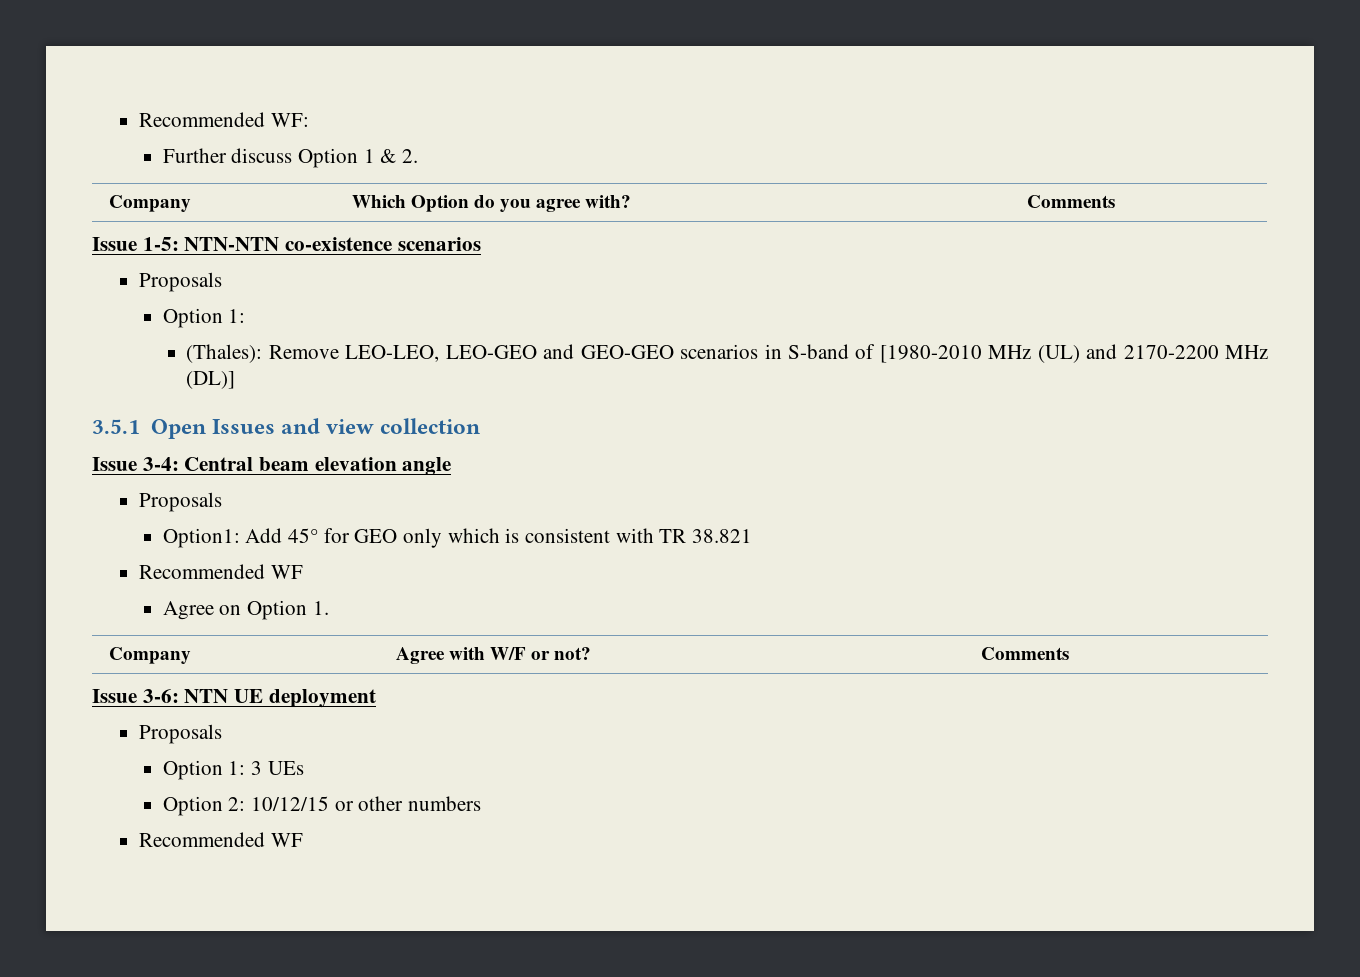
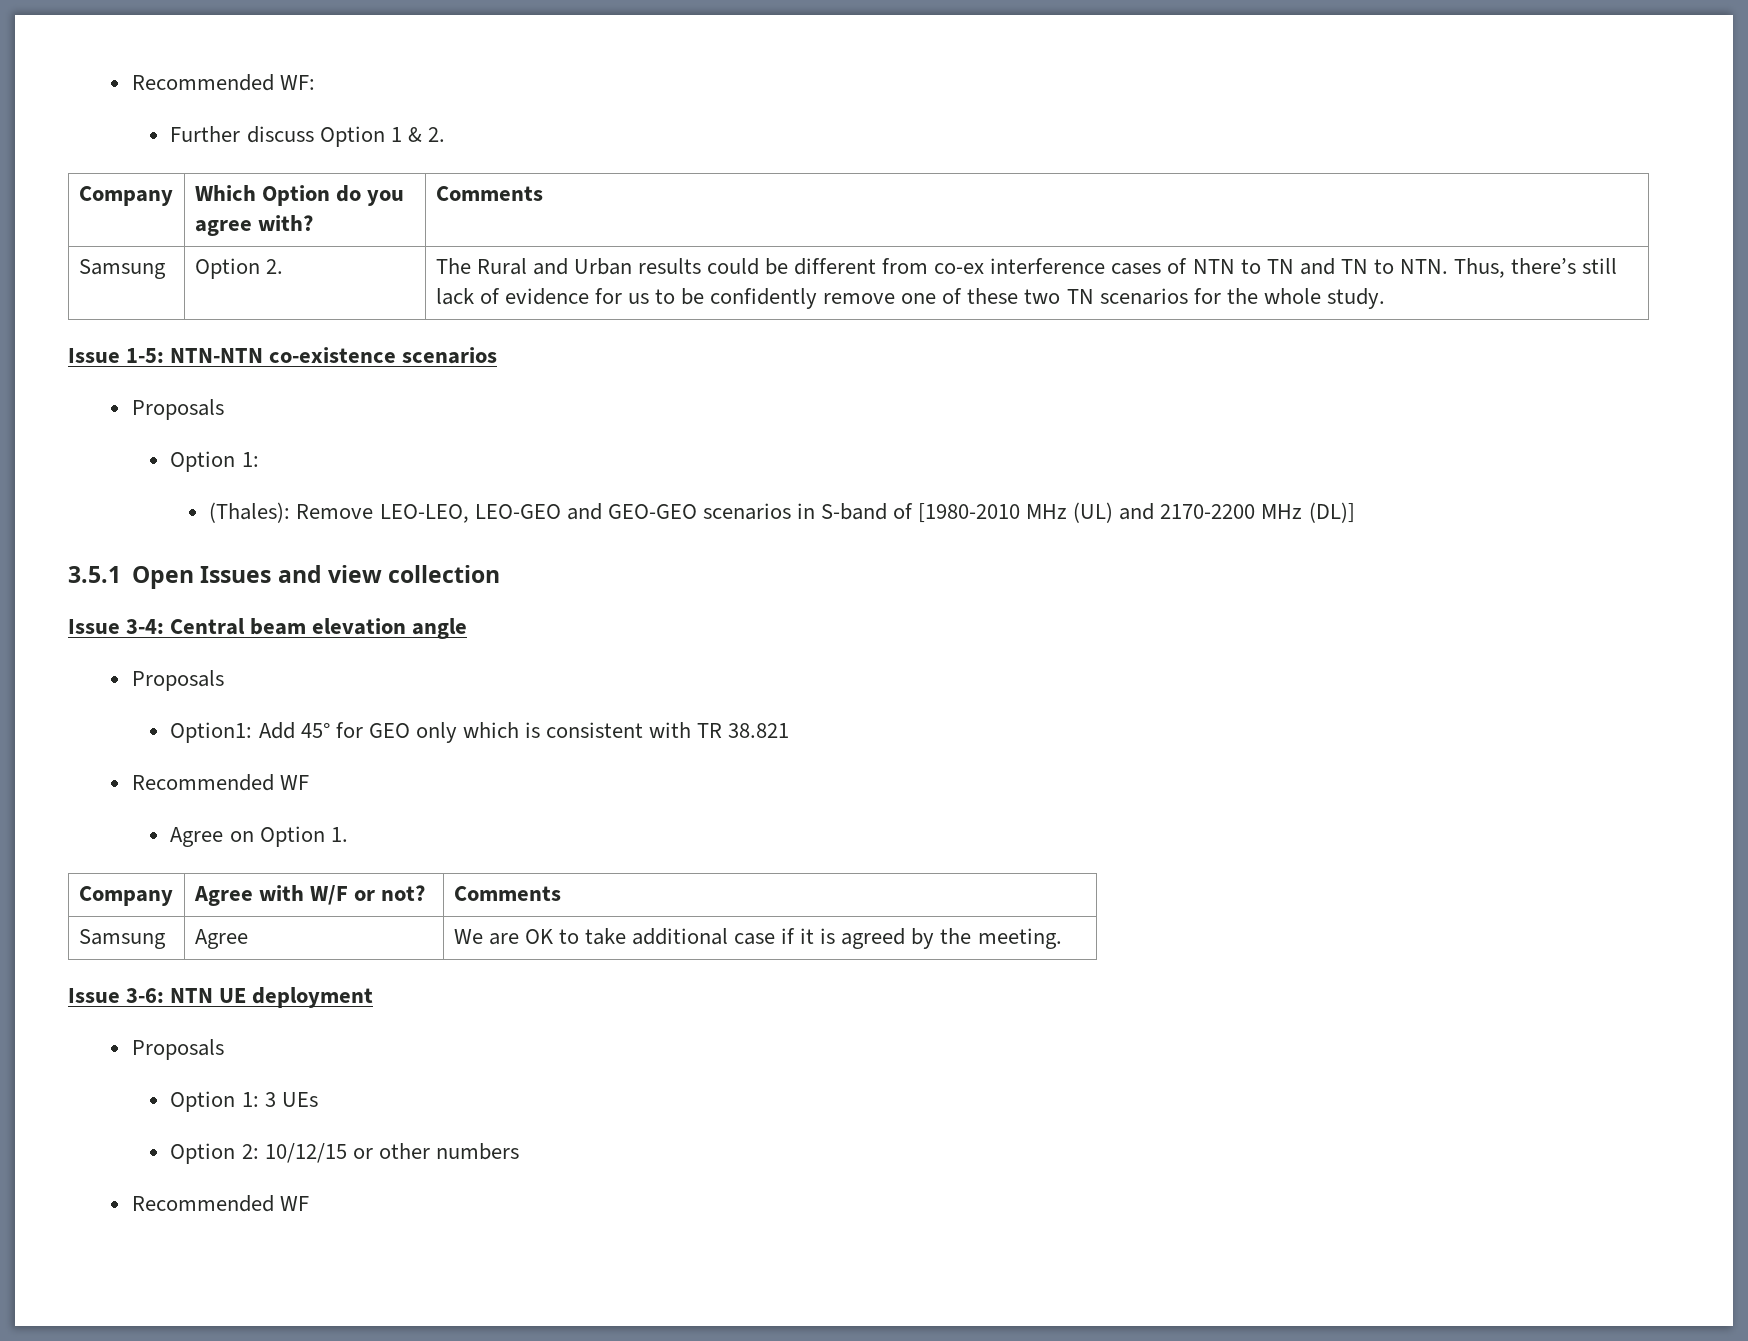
(1115, 201) none -> [78,259,166,279] [194,258,283,279] [435,258,1618,278] [435,288,1385,309] // Samsung | Option 2. | The Rural and Urban results could be different from co-ex interference cases of NTN to TN and TN to NTN. Thus, there’s still lack of evidence for us to be confidently remove one of these two TN scenarios for the whole study.
(1069, 653) none -> [78,929,166,949] [194,929,248,949] [453,928,1062,949] // Samsung | Agree | We are OK to take additional case if it is agreed by the meeting.

